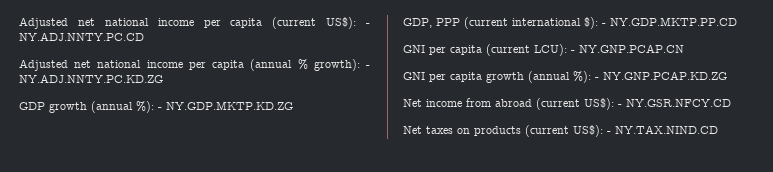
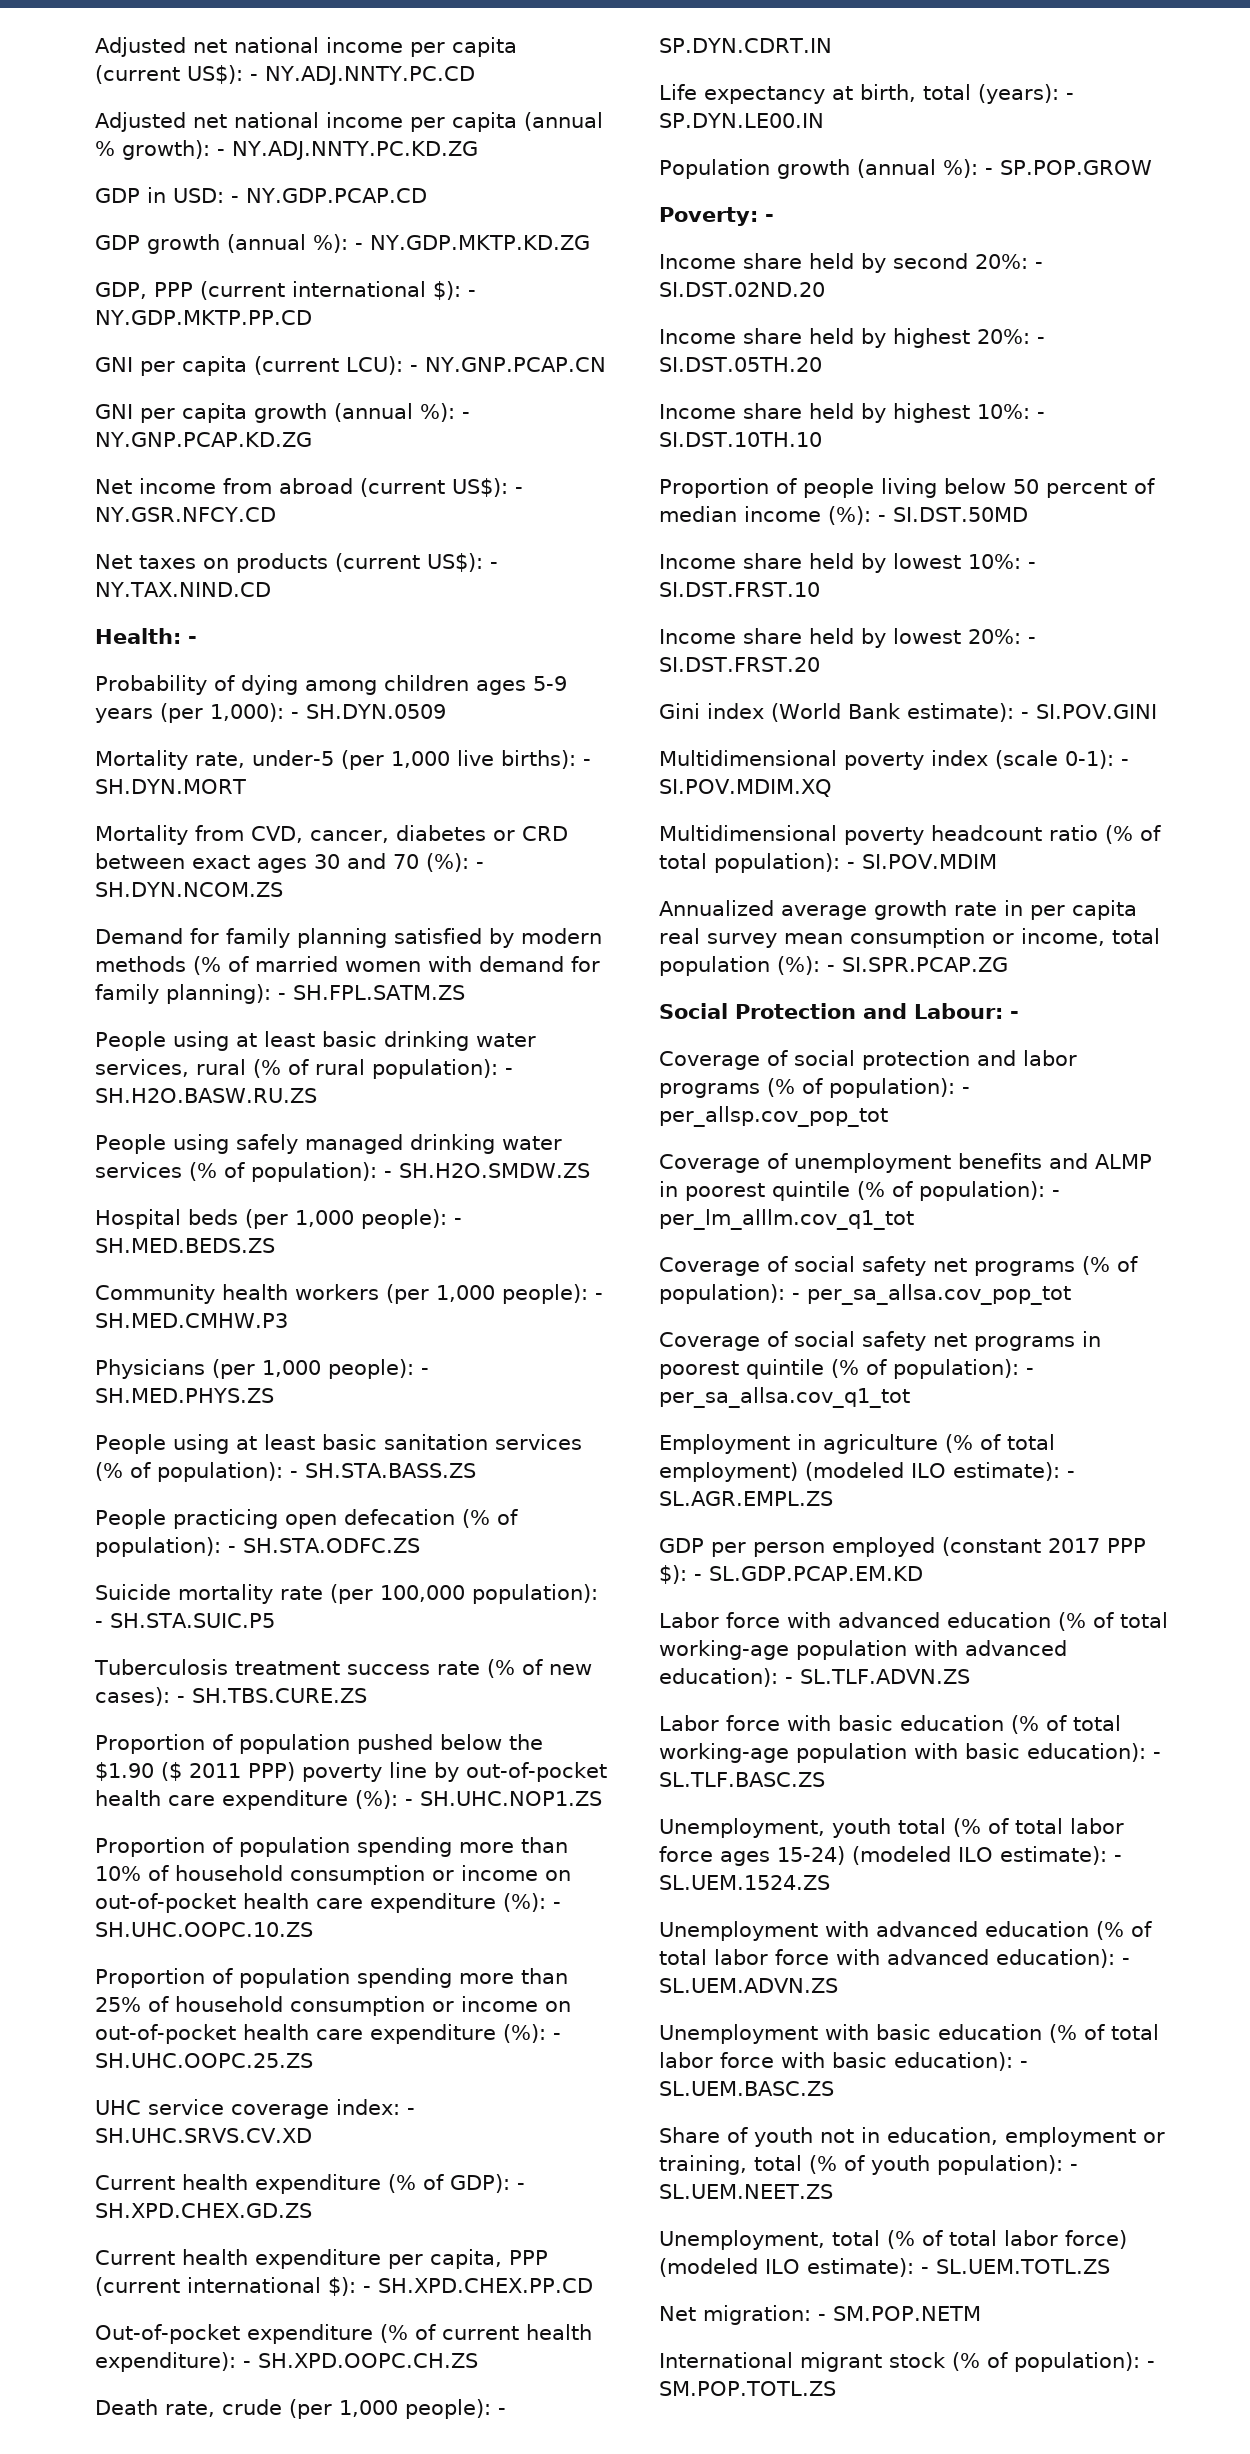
(163, 78) none -> [95,187,427,203] // GDP in USD: - NY.GDP.PCAP.CD
(718, 129) none -> [95,628,197,644] [95,675,567,695] [95,703,446,723] [95,750,591,770] [95,779,246,794] [95,825,568,845] [95,853,484,873] [95,882,283,897] [95,928,602,948] [95,956,600,975] [95,984,465,1004] [95,1031,536,1051] [95,1059,513,1079] [95,1088,317,1103] [95,1134,562,1154] [95,1162,590,1182] [95,1209,462,1229] [95,1238,275,1253] [95,1284,603,1304] [95,1313,288,1328] [95,1359,429,1379] [95,1388,274,1403] [95,1434,582,1454] [95,1462,476,1482] [95,1509,518,1529] [95,1537,420,1557] [95,1584,598,1604] [95,1613,275,1628] [94,1659,592,1678] [95,1687,367,1706] [95,1734,543,1754] [95,1762,607,1782] [95,1790,602,1810] [95,1837,568,1857] [95,1865,571,1885] [95,1893,561,1913] [95,1922,313,1937] [95,1968,568,1988] [95,1996,571,2016] [95,2024,561,2044] [95,2053,313,2068] [95,2099,415,2119] [95,2128,312,2143] [95,2174,525,2194] [95,2203,312,2218] [95,2249,548,2269] [95,2277,593,2296] [95,2324,592,2344] [95,2352,478,2372] [95,2399,506,2419] [659,38,832,53] [659,84,1074,104] [659,113,824,128] [659,159,1152,179] [659,207,774,226] [659,253,1043,273] [659,282,825,297] [659,328,1045,348] [659,357,822,372] [659,403,1045,423] [659,432,822,447] [659,478,1155,498] [659,506,1028,525] [659,553,1036,573] [659,582,820,597] [659,628,1036,648] [659,657,820,672] [659,703,1157,722] [659,750,1129,770] [659,779,832,797] [659,825,1161,845] [659,853,997,873] [659,900,1137,920] [659,928,1160,948] [659,956,1008,976] [659,1003,1019,1019] [659,1050,1077,1070] [659,1078,970,1098] [659,1106,888,1127] [659,1153,1152,1173] [659,1181,1060,1201] [659,1209,914,1230] [659,1256,1138,1276] [659,1284,1071,1305] [659,1331,1101,1351] [659,1359,1034,1379] [659,1387,910,1408] [659,1434,1055,1454] [659,1462,1075,1482] [659,1491,833,1506] [659,1537,1146,1557] [659,1565,923,1584] [659,1612,1168,1631] [659,1640,1067,1660] [659,1668,970,1687] [659,1715,1121,1734] [659,1743,1161,1763] [659,1772,825,1787] [659,1818,1124,1838] [659,1846,1122,1866] [659,1875,830,1890] [659,1921,1152,1941] [659,1949,1130,1968] [659,1978,838,1993] [659,2024,1159,2044] [659,2052,1028,2071] [659,2081,834,2096] [659,2127,1165,2147] [659,2155,1078,2175] [659,2184,833,2199] [659,2230,1127,2250] [659,2258,1110,2277] [659,2305,981,2325] [659,2352,1155,2372] [659,2381,836,2396] // Health: - // Probability of dying among children ages 5-9 years (per 1,000): - SH.DYN.0509 // Mortality rate, under-5 (per 1,000 live births): - SH.DYN.MORT // Mortality from CVD, cancer, diabetes or CRD between exact ages 30 and 70 (%): - SH.DYN.NCOM.ZS // Demand for family planning satisfied by modern methods (% of married women with demand for family planning): - SH.FPL.SATM.ZS // People using at least basic drinking water services, rural (% of rural population): - SH.H2O.BASW.RU.ZS // People using safely managed drinking water services (% of population): - SH.H2O.SMDW.ZS // Hospital beds (per 1,000 people): - SH.MED.BEDS.ZS // Community health workers (per 1,000 people): - SH.MED.CMHW.P3 // Physicians (per 1,000 people): - SH.MED.PHYS.ZS // People using at least basic sanitation services (% of population): - SH.STA.BASS.ZS // People practicing open defecation (% of population): - SH.STA.ODFC.ZS // Suicide mortality rate (per 100,000 population): - SH.STA.SUIC.P5 // Tuberculosis treatment success rate (% of new cases): - SH.TBS.CURE.ZS // Proportion of population pushed below the $1.90 ($ 2011 PPP) poverty line by out-of-pocket health care expenditure (%): - SH.UHC.NOP1.ZS // Proportion of population spending more than 10% of household consumption or income on out-of-pocket health care expenditure (%): - SH.UHC.OOPC.10.ZS // Proportion of population spending more than 25% of household consumption or income on out-of-pocket health care expenditure (%): - SH.UHC.OOPC.25.ZS // UHC service coverage index: - SH.UHC.SRVS.CV.XD // Current health expenditure (% of GDP): - SH.XPD.CHEX.GD.ZS // Current health expenditure per capita, PPP (current international $): - SH.XPD.CHEX.PP.CD // Out-of-pocket expenditure (% of current health expenditure): - SH.XPD.OOPC.CH.ZS // Death rate, crude (per 1,000 people): - SP.DYN.CDRT.IN // Life expectancy at birth, total (years): - SP.DYN.LE00.IN // Population growth (annual %): - SP.POP.GROW // Poverty: - // Income share held by second 20%: - SI.DST.02ND.20 // Income share held by highest 20%: - SI.DST.05TH.20 // Income share held by highest 10%: - SI.DST.10TH.10 // Proportion of people living below 50 percent of median income (%): - SI.DST.50MD // Income share held by lowest 10%: - SI.DST.FRST.10 // Income share held by lowest 20%: - SI.DST.FRST.20 // Gini index (World Bank estimate): - SI.POV.GINI // Multidimensional poverty index (scale 0-1): - SI.POV.MDIM.XQ // Multidimensional poverty headcount ratio (% of total population): - SI.POV.MDIM // Annualized average growth rate in per capita real survey mean consumption or income, total population (%): - SI.SPR.PCAP.ZG // Social Protection and Labour: - // Coverage of social protection and labor programs (% of population): - per_allsp.cov_pop_tot // Coverage of unemployment benefits and ALMP in poorest quintile (% of population): - per_lm_alllm.cov_q1_tot // Coverage of social safety net programs (% of population): - per_sa_allsa.cov_pop_tot // Coverage of social safety net programs in poorest quintile (% of population): - per_sa_allsa.cov_q1_tot // Employment in agriculture (% of total employment) (modeled ILO estimate): - SL.AGR.EMPL.ZS // GDP per person employed (constant 2017 PPP $): - SL.GDP.PCAP.EM.KD // Labor force with advanced education (% of total working-age population with advanced education): - SL.TLF.ADVN.ZS // Labor force with basic education (% of total working-age population with basic education): - SL.TLF.BASC.ZS // Unemployment, youth total (% of total labor force ages 15-24) (modeled ILO estimate): - SL.UEM.1524.ZS // Unemployment with advanced education (% of total labor force with advanced education): - SL.UEM.ADVN.ZS // Unemployment with basic education (% of total labor force with basic education): - SL.UEM.BASC.ZS // Share of youth not in education, employment or training, total (% of youth population): - SL.UEM.NEET.ZS // Unemployment, total (% of total labor force) (modeled ILO estimate): - SL.UEM.TOTL.ZS // Net migration: - SM.POP.NETM // International migrant stock (% of population): - SM.POP.TOTL.ZS

